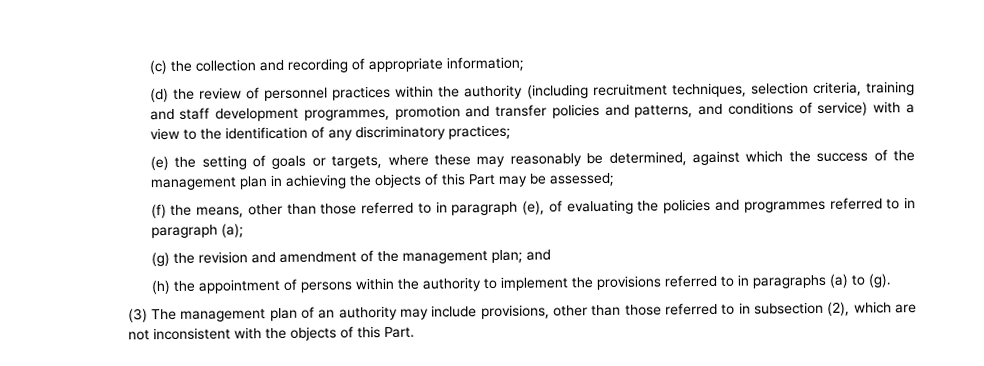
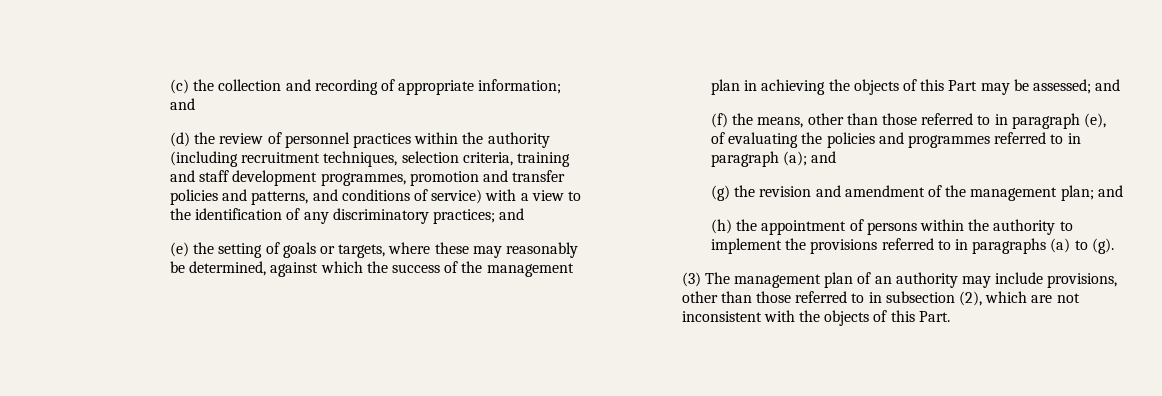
(524, 64) none -> [170,98,196,110] and
(511, 132) none -> [499,208,525,220] and
(615, 179) none -> [1095,79,1121,91] and
(244, 230) none -> [811,151,837,163] and

